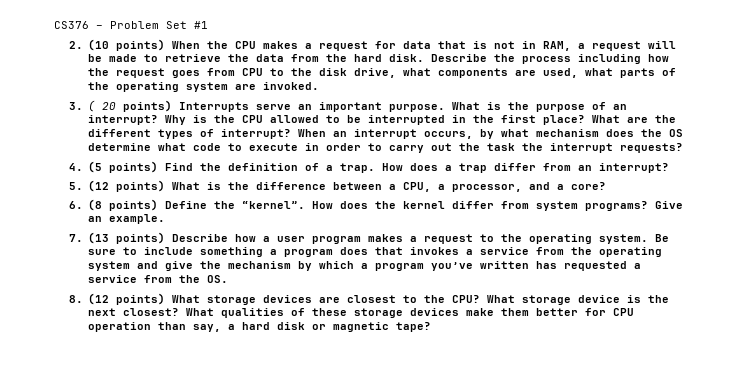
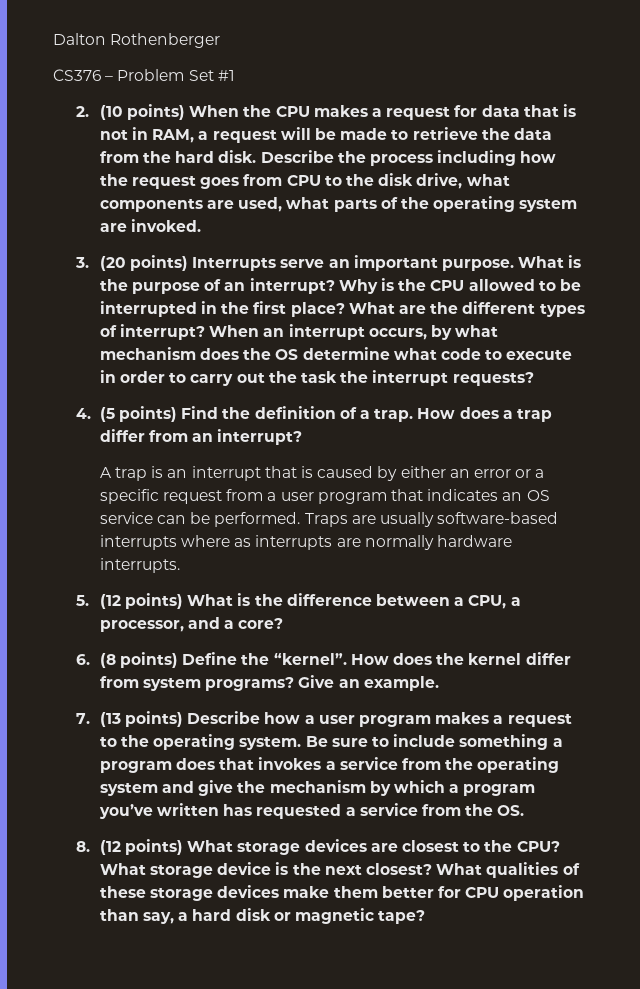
(54, 25) none -> [53,33,221,48] Dalton Rothenberger //
[88,100,117,112] ( 20 -> [99,256,126,271] (20
(670, 168) none -> [99,466,545,481] [99,489,550,504] [99,512,559,527] [99,535,513,550] [99,558,180,573] // A trap is an interrupt that is caused by either an error or a specific request from a user program that indicates an OS service can be performed. Traps are usually software-based interrupts where as interrupts are normally hardware interrupts.

